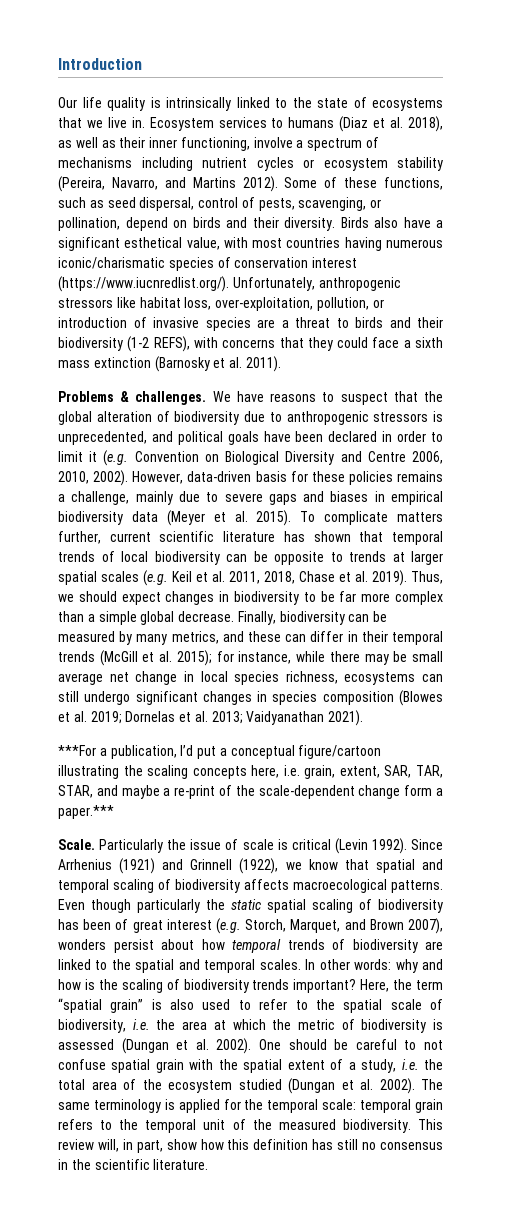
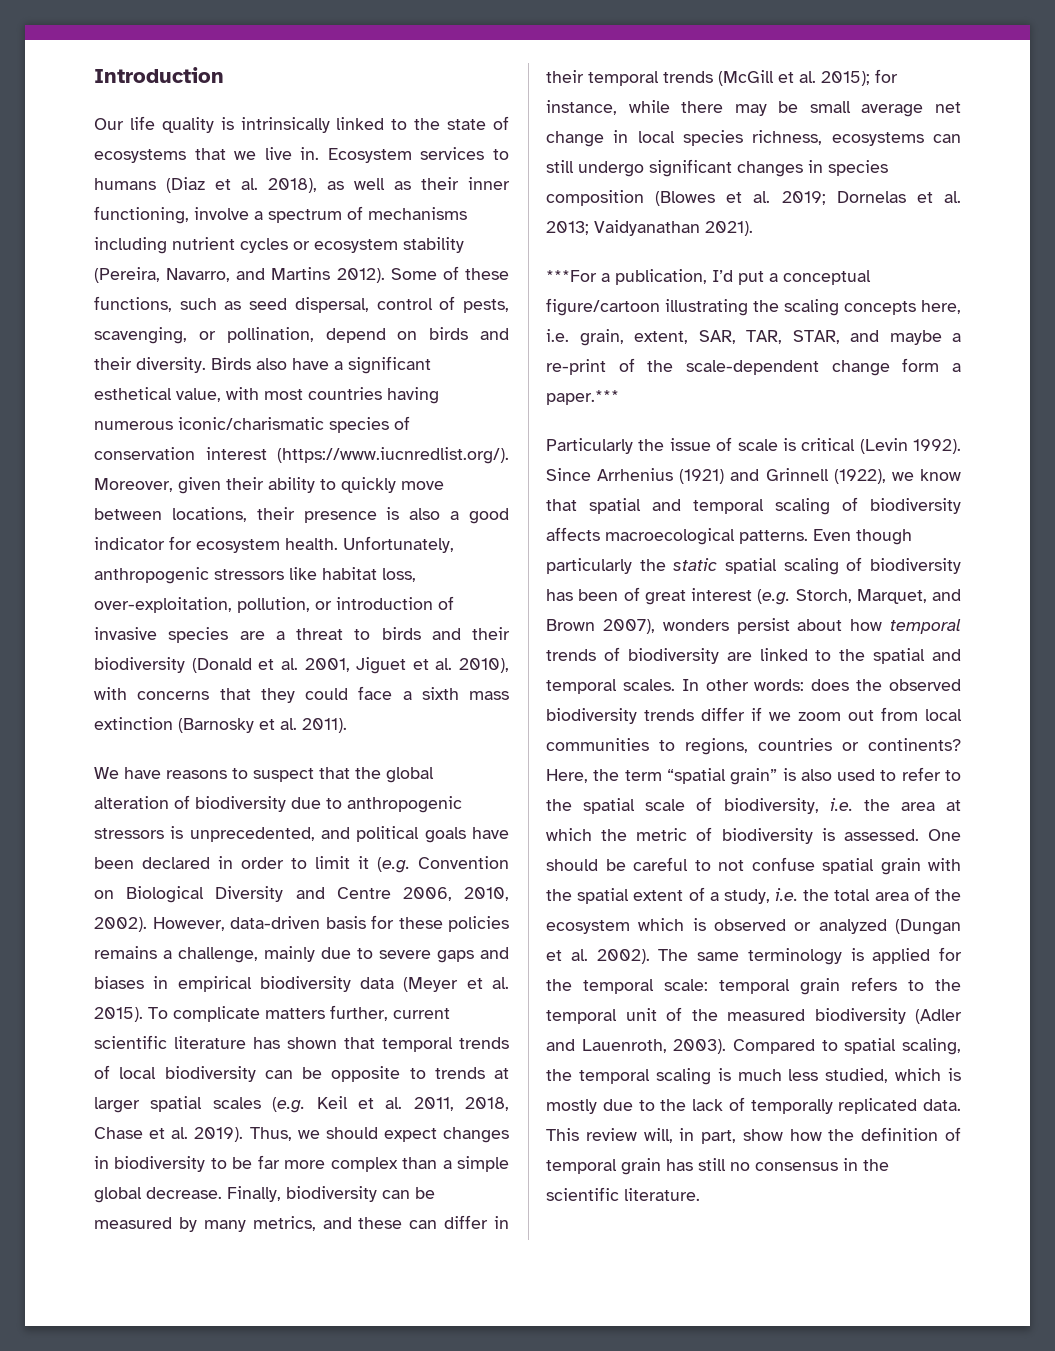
(229, 284) none -> [94,477,444,494] [94,507,509,524] [94,536,338,553] Moreover, given their ability to quickly move between locations, their presence is also a good indicator for ecosystem health.
[127,336,190,352] (1-2 REFS), -> [191,657,509,674] (Donald et al. 2001, Jiguet et al. 2010),
[58,391,207,405] Problems & challenges. -> (347, 725) none
[58,839,95,850] Scale. -> (619, 397) none
[395,959,443,973] [58,979,357,993] why and how is the scaling of biodiversity trends important? -> [811,679,961,691] [546,707,962,724] [546,738,961,755] does the observed biodiversity trends differ if we zoom out from local communities to regions, countries or continents?
[58,1038,252,1054] assessed (Dungan et al. 2002). -> [843,829,919,841] assessed.
[238,1079,282,1090] studied -> [638,918,887,934] which is observed or analyzed
[342,1119,411,1133] biodiversity. -> [814,1008,962,1024] [546,1038,961,1055] [546,1068,961,1085] [546,1097,961,1114] biodiversity (Adler and Lauenroth, 2003). Compared to spatial scaling, the temporal scaling is much less studied, which is mostly due to the lack of temporally replicated data.
[227,1139,309,1150] this definition -> [828,1127,961,1141] [546,1158,661,1175] the definition of temporal grain

